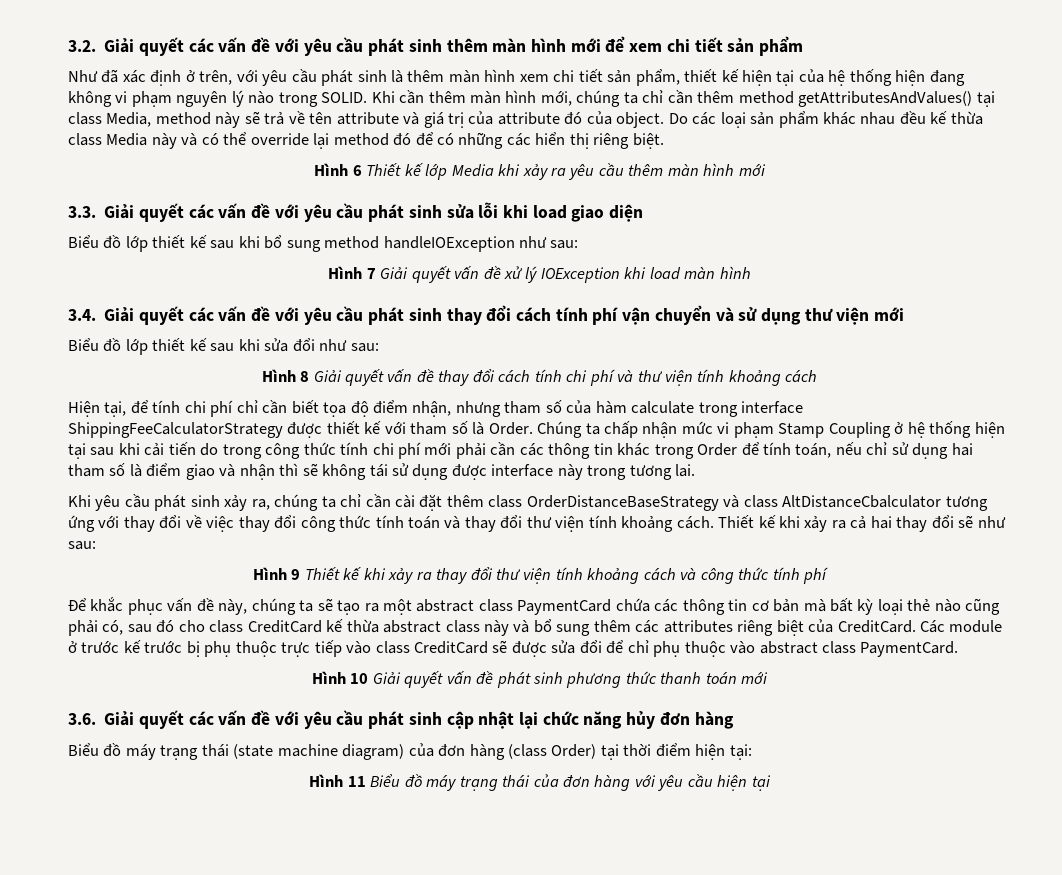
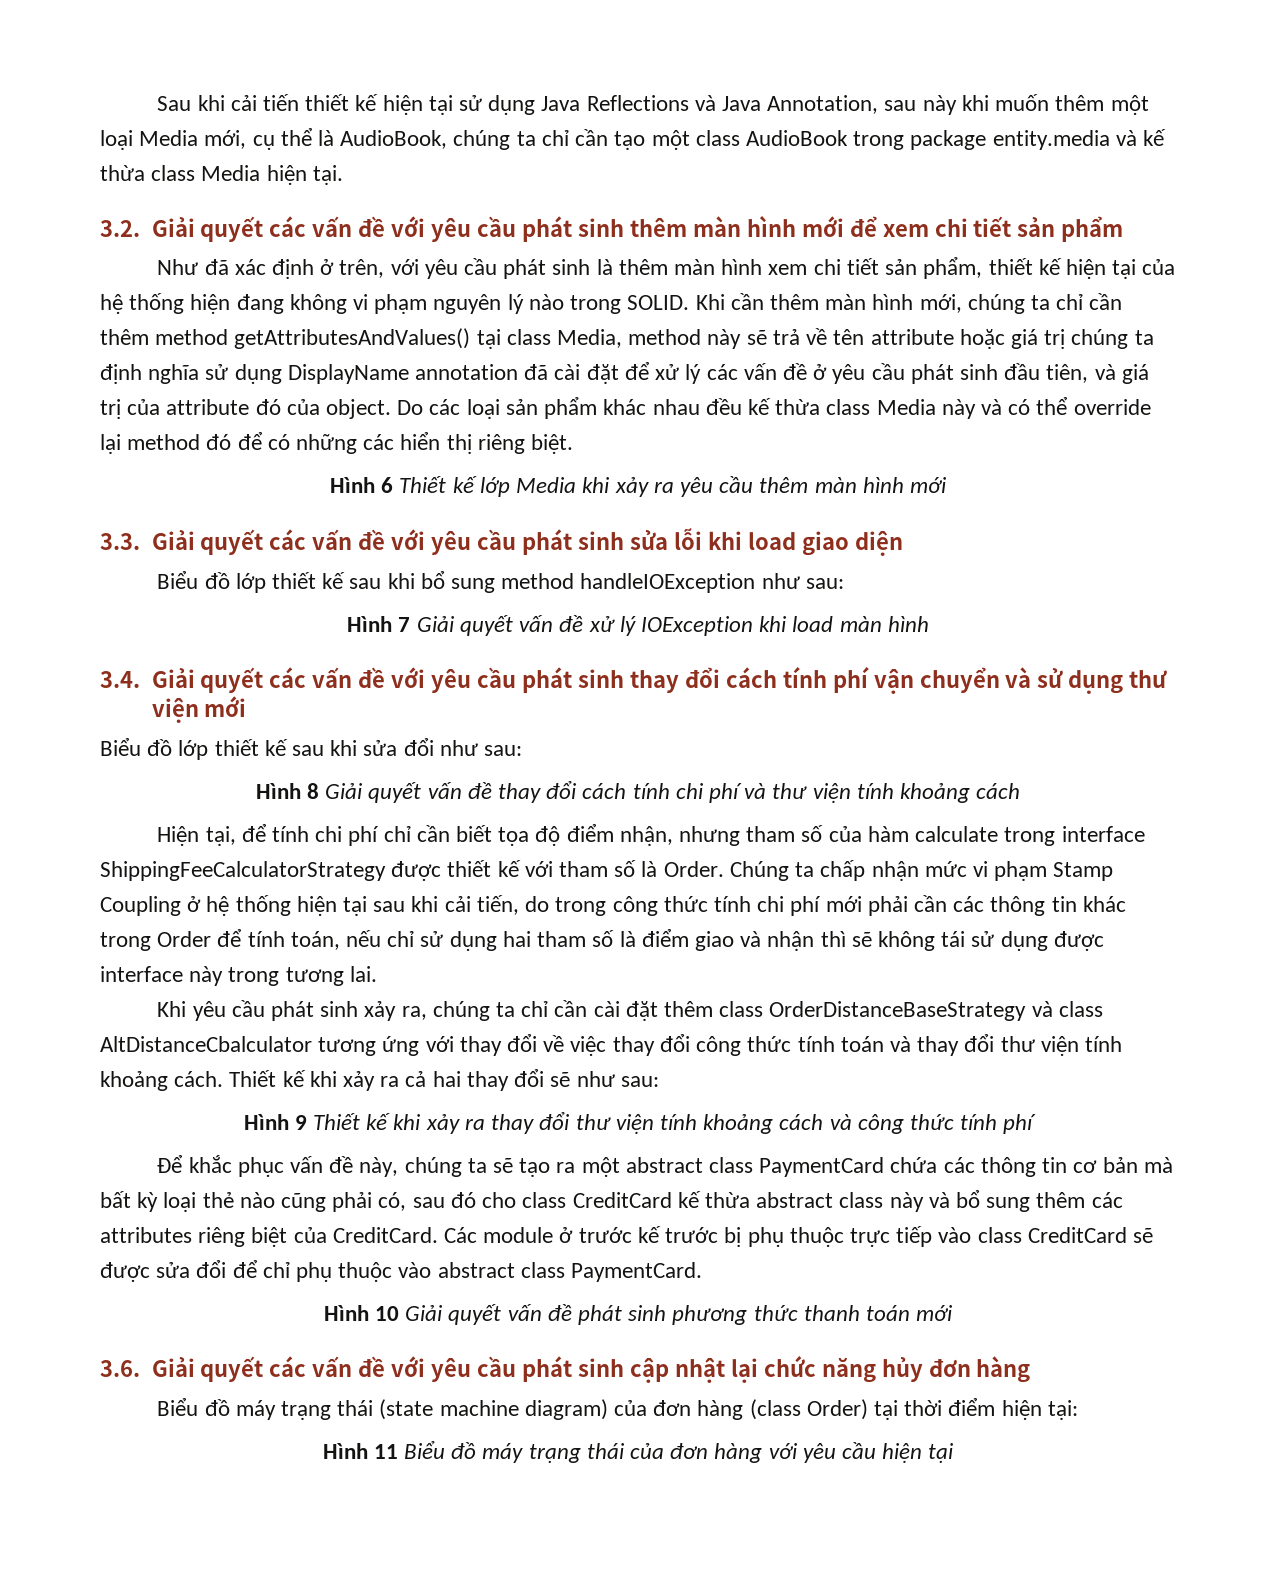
(68, 46) none -> [157,94,1149,115] [100,128,1166,150] [100,165,343,185] Sau khi cải tiến thiết kế hiện tại sử dụng Java Reflections và Java Annotation, sau này khi muốn thêm một loại Media mới, cụ thể là AudioBook, chúng ta chỉ cần tạo một class AudioBook trong package entity.media và kế thừa class Media hiện tại. //
(399, 118) none -> [959,329,1154,349] [100,362,1089,384] hoặc giá trị chúng ta định nghĩa sử dụng DisplayName annotation đã cài đặt để xử lý các vấn đề ở yêu cầu phát sinh đầu tiên,
[168,442,196,455] tiến -> [476,895,519,915] tiến,

